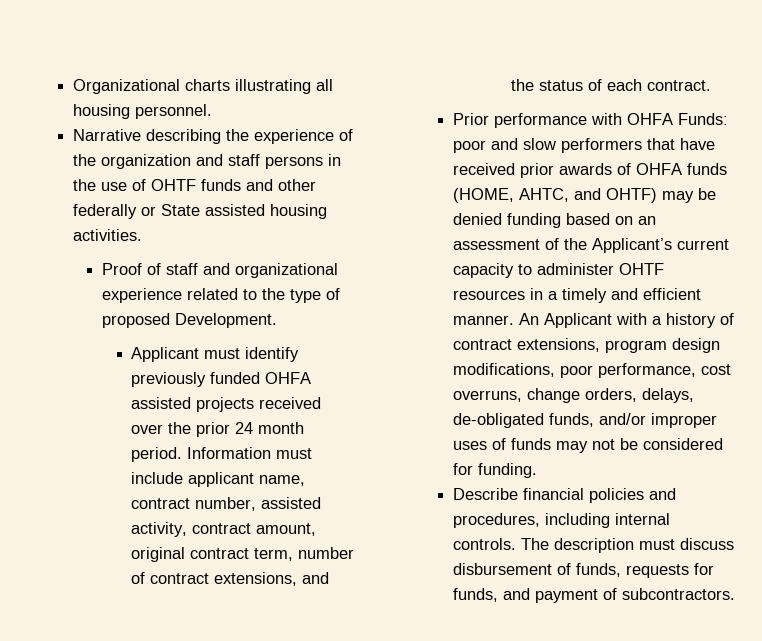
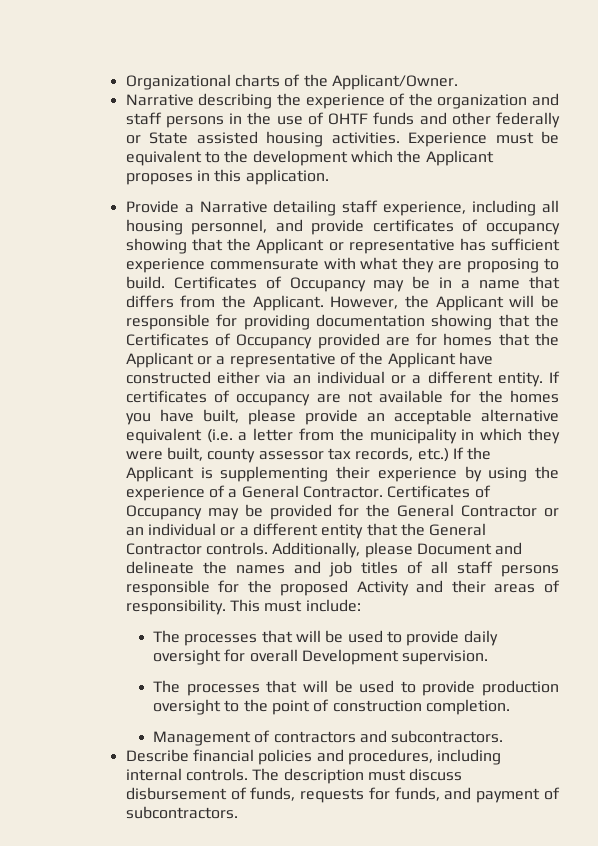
[234,79,333,94] [72,104,212,119] illustrating all housing personnel. -> [284,74,459,90] of the Applicant/Owner.
[101,263,338,278] [101,288,340,303] [101,313,277,328] [131,347,300,362] [131,372,312,387] [131,397,322,412] [131,422,305,437] [131,447,313,462] [131,472,306,487] [131,497,322,511] [131,522,317,537] [131,547,355,562] [131,572,330,586] [511,79,712,91] [452,113,728,128] [452,138,715,153] [452,163,727,178] [452,188,716,203] [452,213,656,228] [452,238,729,253] [452,263,664,278] [452,288,701,303] [452,313,734,328] [452,338,720,353] [452,363,731,378] [452,388,694,403] [452,413,717,428] [452,438,723,453] [452,463,537,478] // Proof of staff and organizational experience related to the type of proposed Development. // Applicant must identify previously funded OHFA assisted projects received over the prior 24 month period. Information must include applicant name, contract number, assisted activity, contract amount, original contract term, number of contract extensions, and the status of each contract. // Prior performance with OHFA Funds: poor and slow performers that have received prior awards of OHFA funds (HOME, AHTC, and OHTF) may be denied funding based on an assessment of the Applicant’s current capacity to administer OHTF resources in a timely and efficient manner. An Applicant with a history of contract extensions, program design modifications, poor performance, cost overruns, change orders, delays, de-obligated funds, and/or improper uses of funds may not be considered for funding. -> [408,131,559,147] [125,150,494,166] [125,169,329,185] [125,200,560,216] [125,219,560,235] [125,238,560,254] [125,257,559,273] [125,276,560,292] [125,295,559,311] [125,314,559,330] [125,333,559,349] [125,352,494,368] [125,371,560,387] [125,390,559,406] [125,409,559,425] [125,428,560,444] [125,447,492,463] [125,466,559,482] [125,485,491,501] [125,504,559,520] [125,523,487,539] [125,542,523,558] [125,561,559,577] [125,580,560,596] [125,599,361,615] [153,630,498,646] [153,649,489,665] [153,680,559,696] [153,699,510,715] [153,730,504,746] Experience must be equivalent to the development which the Applicant proposes in this application. // Provide a Narrative detailing staff experience, including all housing personnel, and provide certificates of occupancy showing that the Applicant or representative has sufficient experience commensurate with what they are proposing to build. Certificates of Occupancy may be in a name that differs from the Applicant. However, the Applicant will be responsible for providing documentation showing that the Certificates of Occupancy provided are for homes that the Applicant or a representative of the Applicant have constructed either via an individual or a different entity. If certificates of occupancy are not available for the homes you have built, please provide an acceptable alternative equivalent (i.e. a letter from the municipality in which they were built, county assessor tax records, etc.) If the Applicant is supplementing their experience by using the experience of a General Contractor. Certificates of Occupancy may be provided for the General Contractor or an individual or a different entity that the General Contractor controls. Additionally, please Document and delineate the names and job titles of all staff persons responsible for the proposed Activity and their areas of responsibility. This must include: // The processes that will be used to provide daily oversight for overall Development supervision. // The processes that will be used to provide production oversight to the point of construction completion. // Management of contractors and subcontractors.

